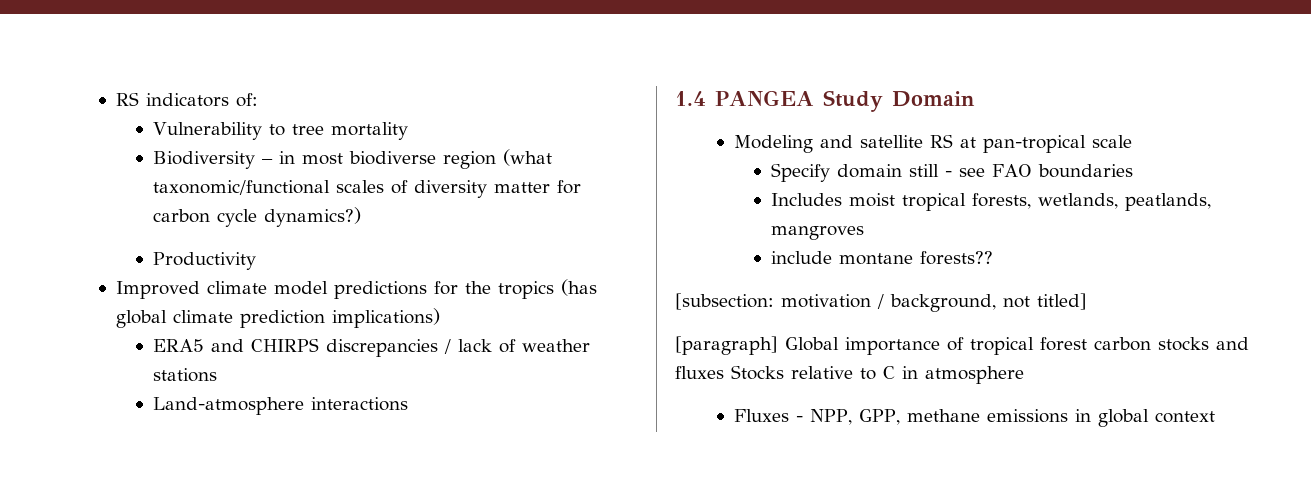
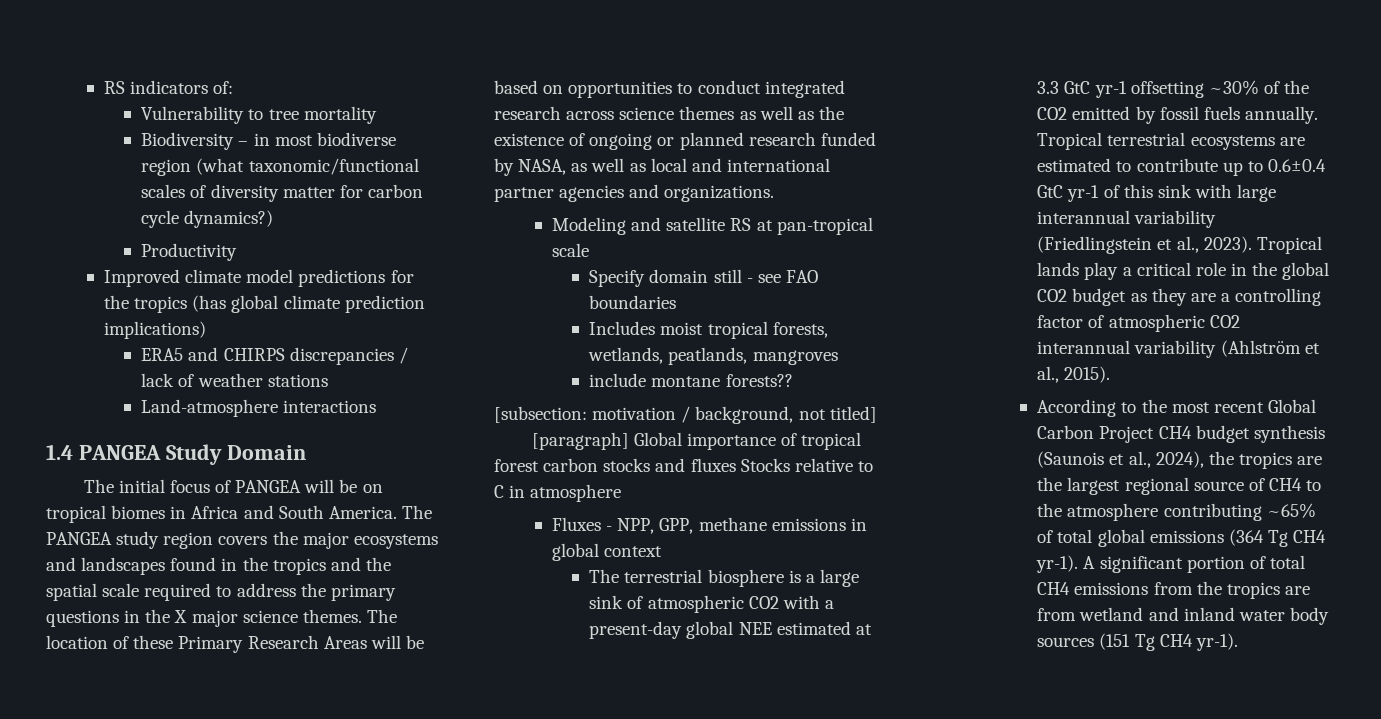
(975, 99) none -> [83,479,383,493] [46,505,432,523] [46,531,438,549] [46,557,391,575] [46,583,396,601] [46,609,397,627] [46,635,424,653] [494,80,845,98] [494,106,844,120] [494,132,876,150] [494,158,830,176] [494,184,775,202] // The initial focus of PANGEA will be on tropical biomes in Africa and South America. The PANGEA study region covers the major ecosystems and landscapes found in the tropics and the spatial scale required to address the primary questions in the X major science themes. The location of these Primary Research Areas will be based on opportunities to conduct integrated research across science themes as well as the existence of ongoing or planned research funded by NASA, as well as local and international partner agencies and organizations.
(1215, 417) none -> [589,569,859,587] [589,595,834,613] [589,621,872,639] [1037,80,1310,98] [1037,106,1318,124] [1037,132,1305,150] [1037,158,1326,176] [1037,184,1277,202] [1037,210,1217,228] [1037,236,1322,254] [1037,262,1330,280] [1037,288,1322,306] [1037,314,1240,332] [1037,340,1320,358] [1037,366,1111,383] [1037,399,1316,417] [1037,425,1325,443] [1037,451,1323,469] [1037,477,1322,495] [1037,503,1316,521] [1037,529,1327,547] [1036,555,1305,573] [1037,581,1310,599] [1037,607,1329,625] [1037,633,1238,651] // The terrestrial biosphere is a large sink of atmospheric CO2 with a present-day global NEE estimated at 3.3 GtC yr-1 offsetting ~30% of the CO2 emitted by fossil fuels annually. Tropical terrestrial ecosystems are estimated to contribute up to 0.6±0.4 GtC yr-1 of this sink with large interannual variability (Friedlingstein et al., 2023). Tropical lands play a critical role in the global CO2 budget as they are a controlling factor of atmospheric CO2 interannual variability (Ahlström et al., 2015). // According to the most recent Global Carbon Project CH4 budget synthesis (Saunois et al., 2024), the tropics are the largest regional source of CH4 to the atmosphere contributing ~65% of total global emissions (364 Tg CH4 yr-1). A significant portion of total CH4 emissions from the tropics are from wetland and inland water body sources (151 Tg CH4 yr-1).

